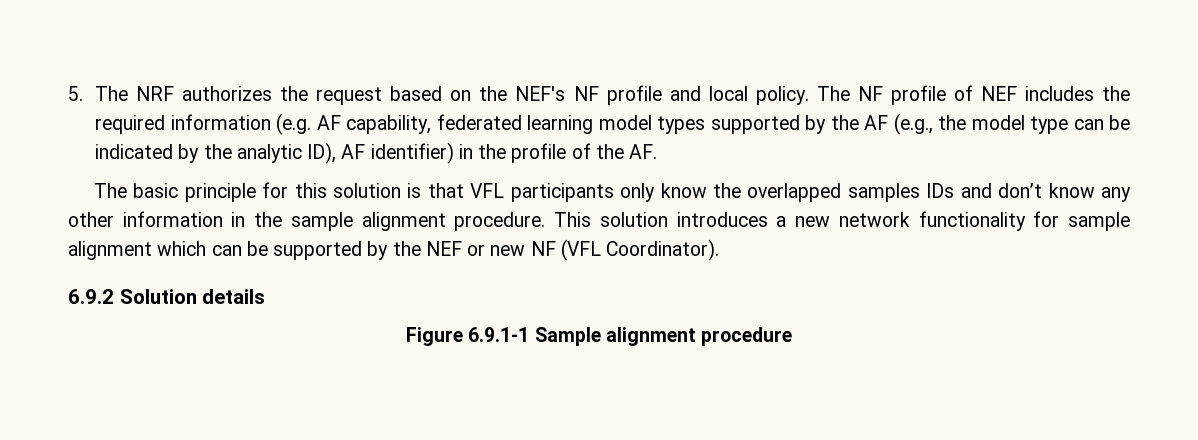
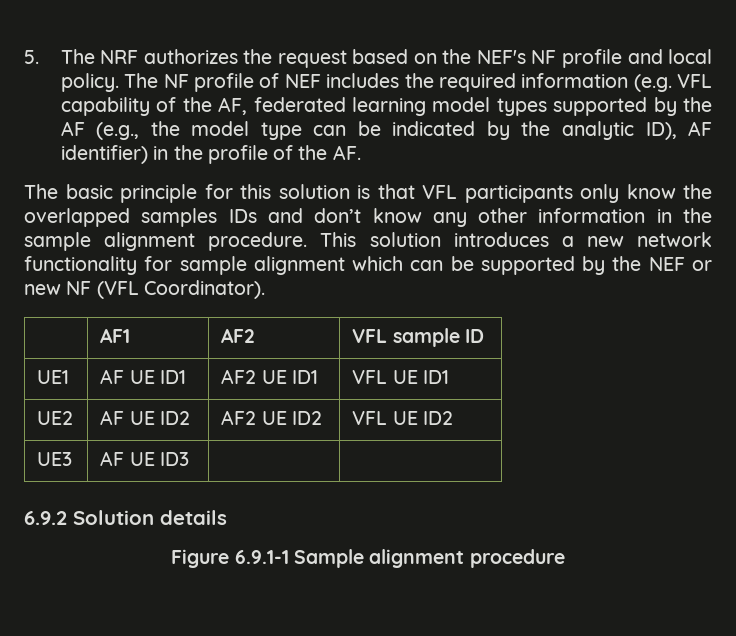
[316,115,432,134] AF capability, -> [677,74,713,88] [60,97,248,116] VFL capability of the AF,
(720, 250) none -> [100,328,131,343] [221,328,255,343] [352,328,484,347] [37,370,70,384] [100,369,186,384] [221,369,318,384] [352,370,449,384] [37,411,74,425] [100,410,190,425] [221,410,322,425] [352,411,453,425] [37,452,73,466] [100,451,189,466] // | AF1 | AF2 | VFL sample ID // UE1 | AF UE ID1 | AF2 UE ID1 | VFL UE ID1 // UE2 | AF UE ID2 | AF2 UE ID2 | VFL UE ID2 // UE3 | AF UE ID3 | |

